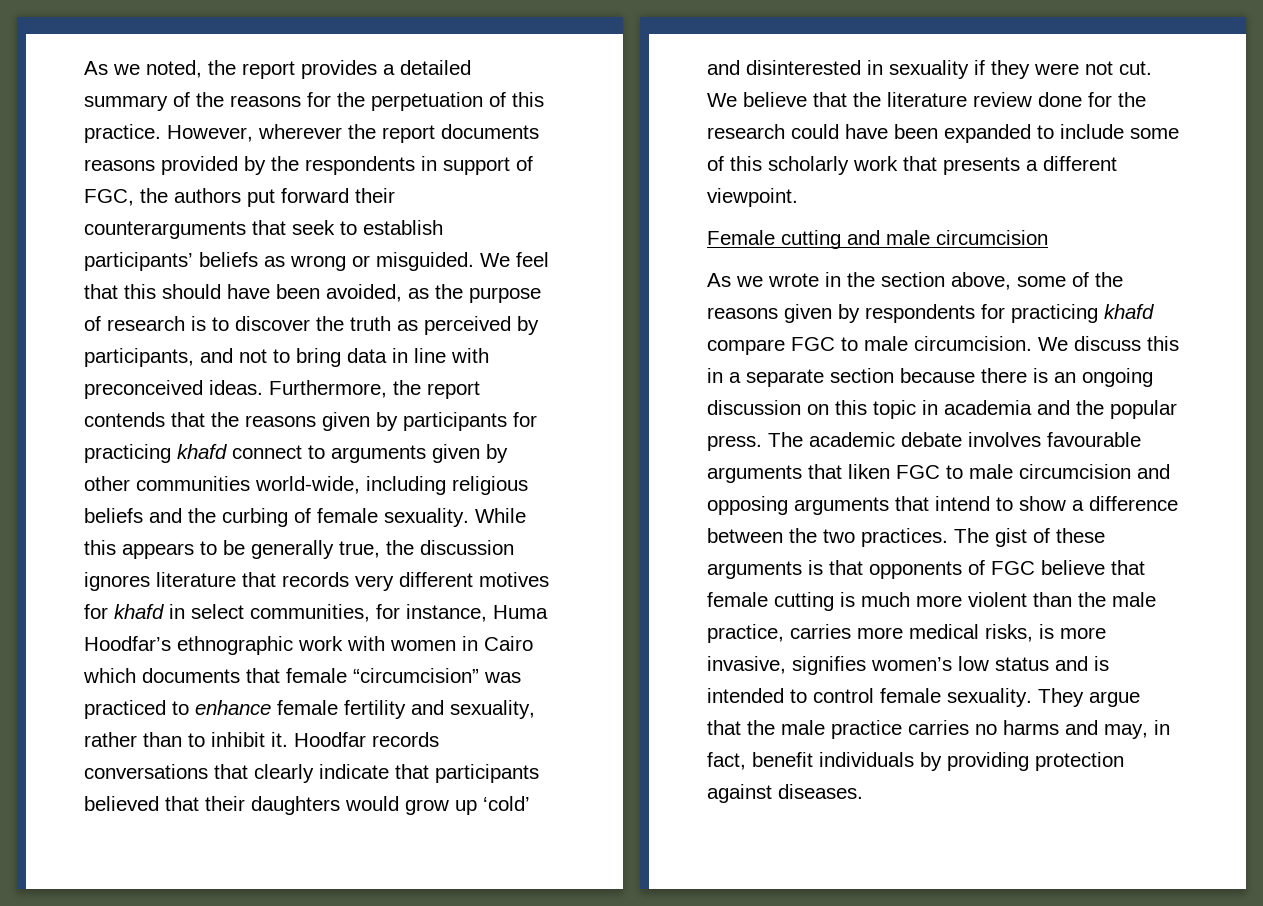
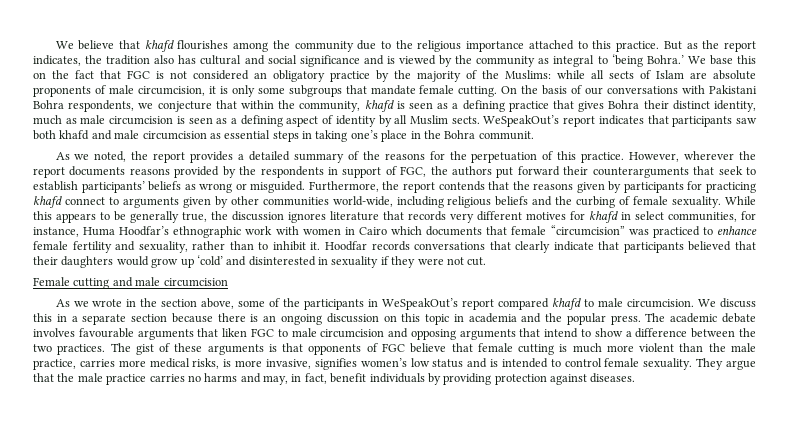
(84, 68) none -> [55,40,756,52] [33,54,756,67] [33,70,756,82] [33,85,758,97] [33,100,757,112] [33,115,757,127] [33,130,534,142] We believe that khafd flourishes among the community due to the religious importance attached to this practice. But as the report indicates, the tradition also has cultural and social significance and is viewed by the community as integral to ‘being Bohra.’ We base this on the fact that FGC is not considered an obligatory practice by the majority of the Muslims: while all sects of Islam are absolute proponents of male circumcision, it is only some subgroups that mandate female cutting. On the basis of our conversations with Pakistani Bohra respondents, we conjecture that within the community, khafd is seen as a defining practice that gives Bohra their distinct identity, much as male circumcision is seen as a defining aspect of identity by all Muslim sects. WeSpeakOut’s report indicates that participants saw both khafd and male circumcision as essential steps in taking one’s place in the Bohra communit. //
[480,252,549,267] [84,284,541,303] [84,316,539,335] [84,348,489,367] [84,380,263,399] We feel that this should have been avoided, as the purpose of research is to discover the truth as perceived by participants, and not to bring data in line with preconceived ideas. -> (306, 187) none
[707,92,1146,107] [707,124,1179,143] [707,156,1117,175] [707,188,798,207] We believe that the literature review done for the research could have been expanded to include some of this scholarly work that presents a different viewpoint. -> (487, 261) none
[707,304,1154,323] [707,337,835,355] reasons given by respondents for practicing khafd compare FGC -> [304,298,582,310] participants in WeSpeakOut’s report compared khafd

